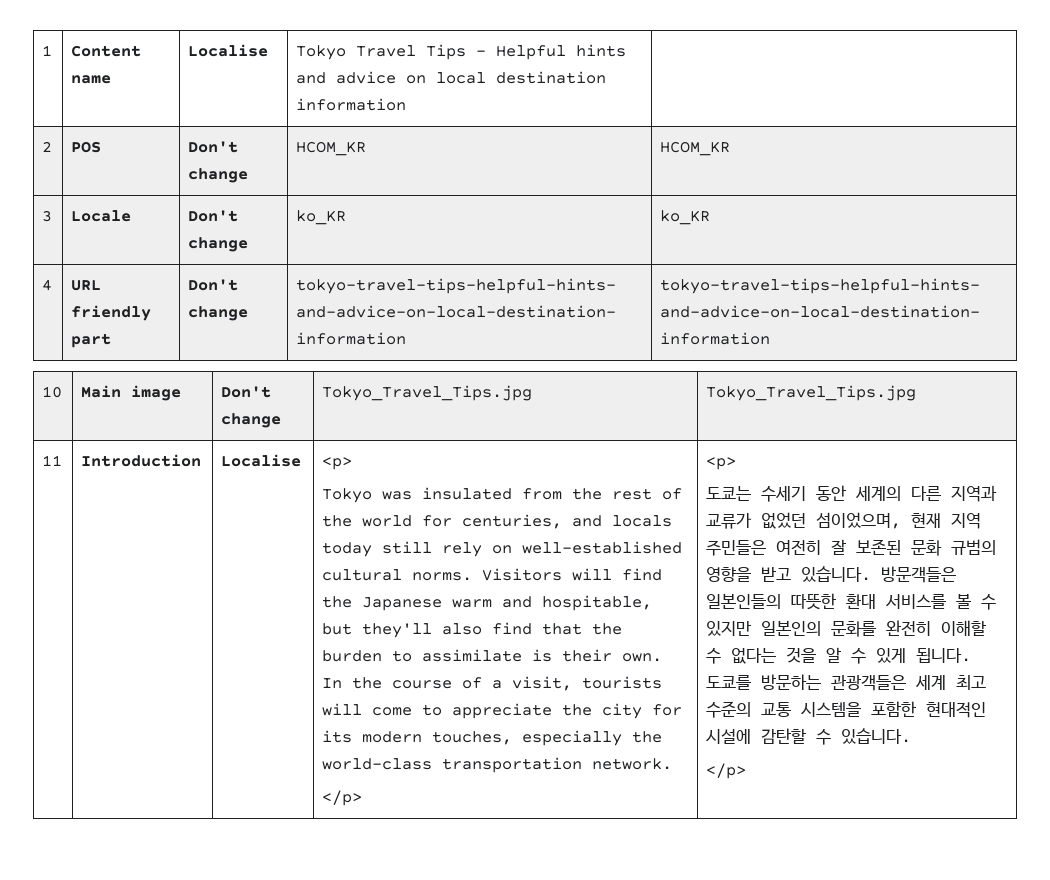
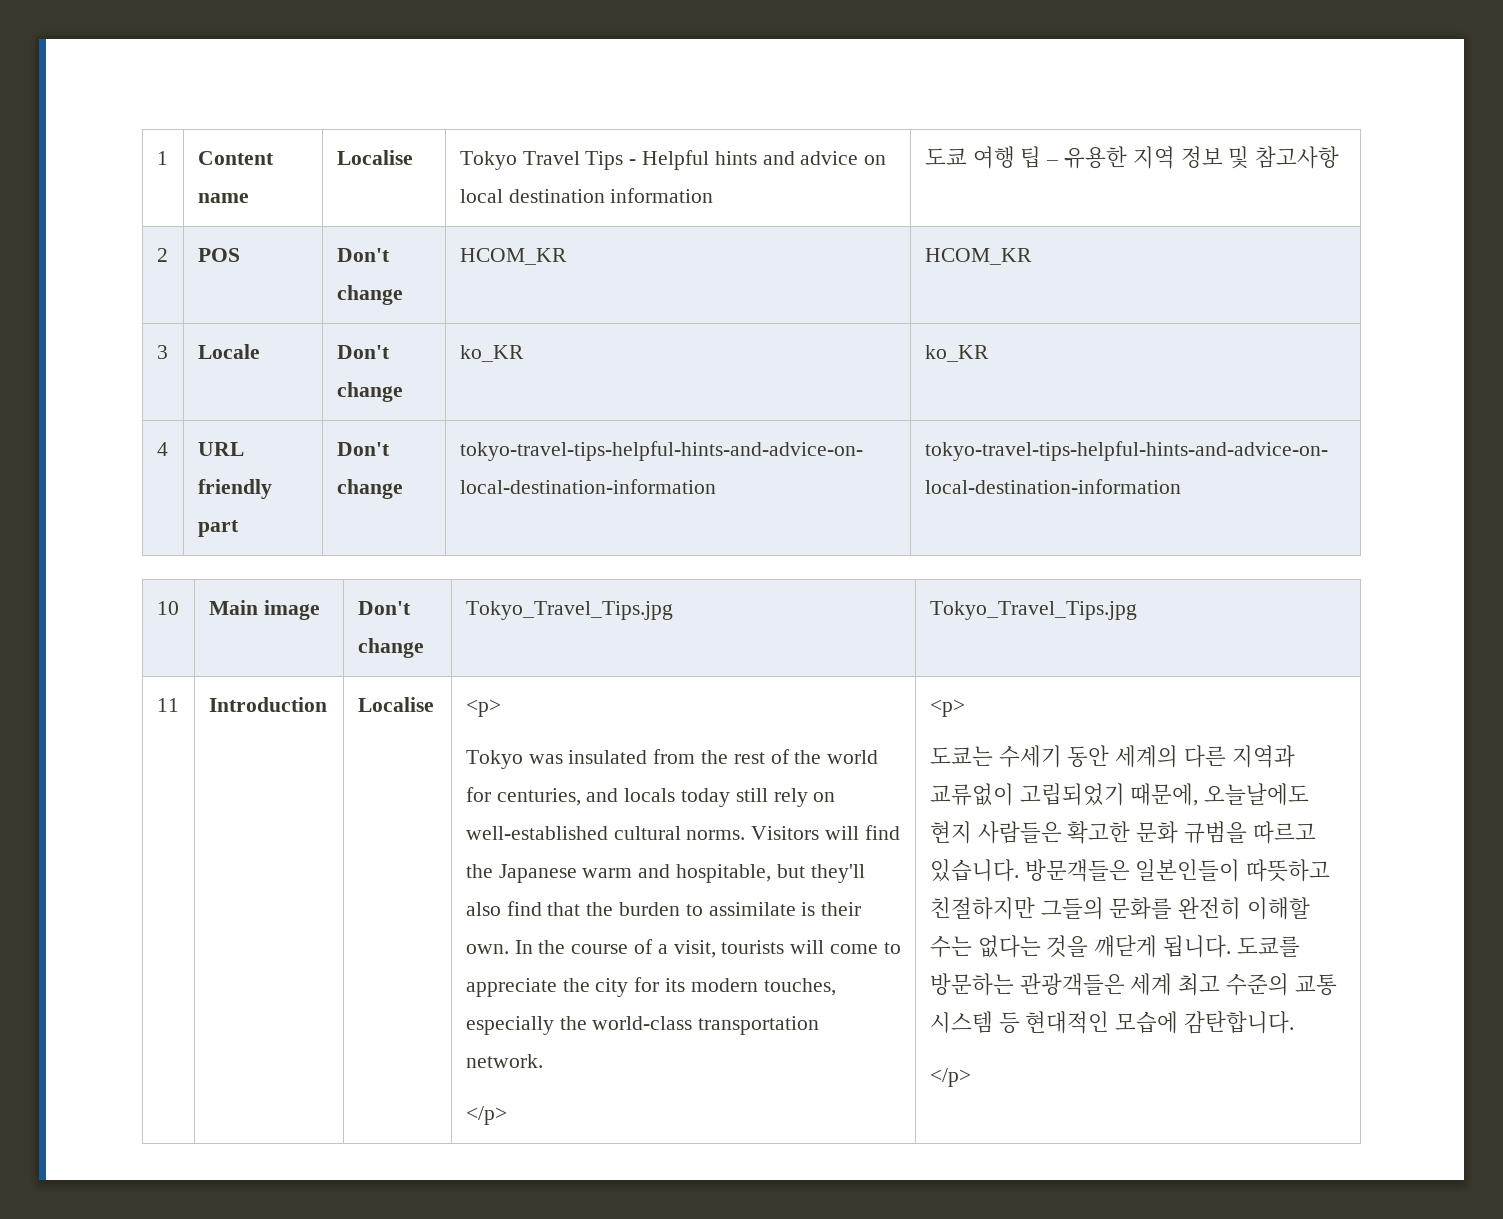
(407, 104) none -> [924,146,1340,169] 도쿄 여행 팁 – 유용한 지역 정보 및 참고사항
[706,512,982,529] [706,539,997,556] [706,566,957,583] [706,593,997,610] [706,620,822,636] 교류가 없었던 섬이었으며, 현재 지역 주민들은 여전히 잘 보존된 문화 규범의 영향을 받고 있습니다. 방문객들은 일본인들의 따뜻한 환대 서비스를 볼 수 있지만 일본인의 -> [929,783,1310,806] [929,821,1316,844] [929,859,1331,882] [929,897,1104,920] 교류없이 고립되었기 때문에, 오늘날에도 현지 사람들은 확고한 문화 규범을 따르고 있습니다. 방문객들은 일본인들이 따뜻하고 친절하지만 그들의
[706,648,722,664] 수 -> [929,935,972,958] 수는
[826,647,907,664] 알 수 있게 -> [1094,935,1158,958] 깨닫게
[801,701,987,718] [706,728,912,745] 시스템을 포함한 현대적인 시설에 감탄할 수 있습니다. -> [929,1011,1295,1034] 시스템 등 현대적인 모습에 감탄합니다.

